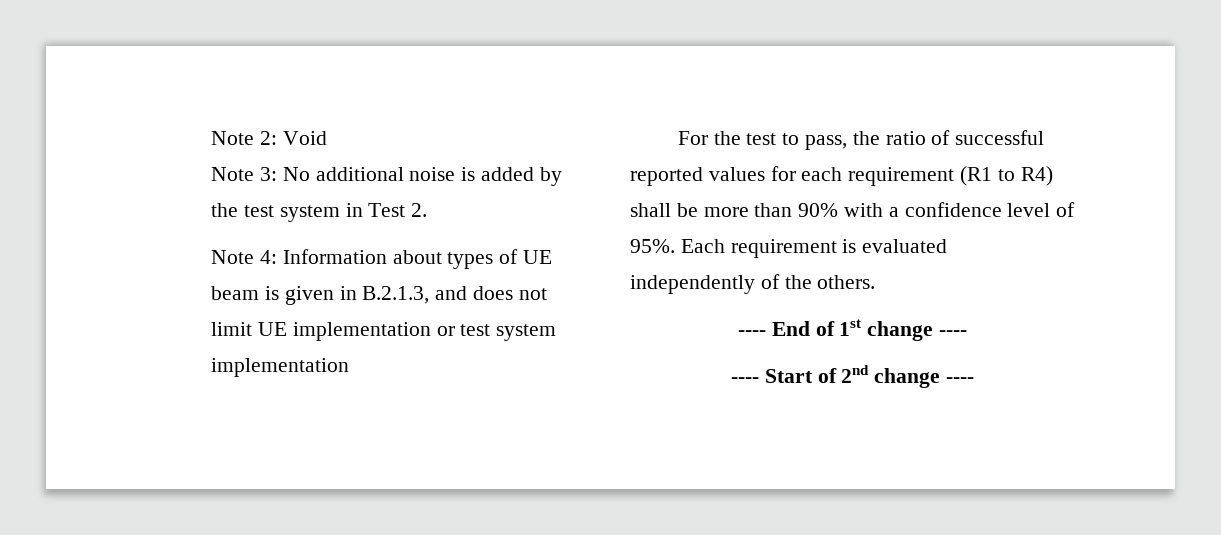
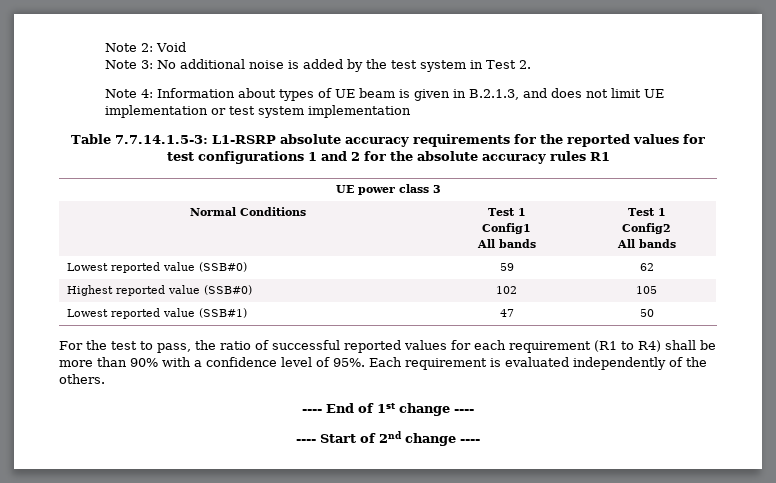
(350, 367) none -> [71,134,705,147] [166,151,610,164] [335,184,441,195] [190,207,306,216] [487,208,526,216] [482,223,531,234] [476,239,536,248] [627,208,666,216] [622,223,671,234] [616,239,676,248] [66,262,247,273] [499,263,514,271] [639,263,654,271] [66,285,252,296] [496,286,517,294] [636,286,657,294] [66,308,247,319] [499,309,514,317] [639,309,654,317] // Table 7.7.14.1.5-3: L1-RSRP absolute accuracy requirements for the reported values for test configurations 1 and 2 for the absolute accuracy rules R1 // UE power class 3 // Normal Conditions | Test 1 // Config1 // All bands | Test 1 // Config2 // All bands // Lowest reported value (SSB#0) | 59 | 62 // Highest reported value (SSB#0) | 102 | 105 // Lowest reported value (SSB#1) | 47 | 50

